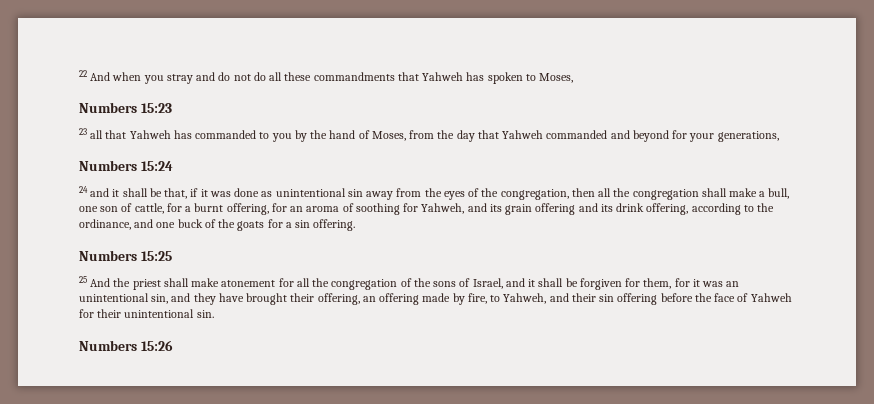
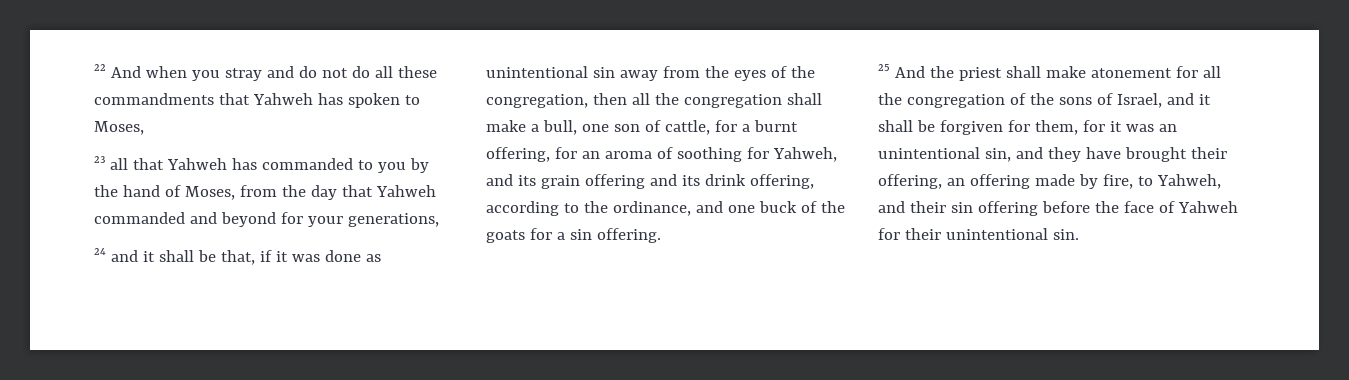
[79,102,172,113] // Numbers 15:23 -> (144, 128) none
[79,160,173,171] // Numbers 15:24 -> (439, 220) none
[79,250,172,261] // Numbers 15:25 -> (661, 235) none
[79,340,173,351] // Numbers 15:26 -> (1079, 234) none

